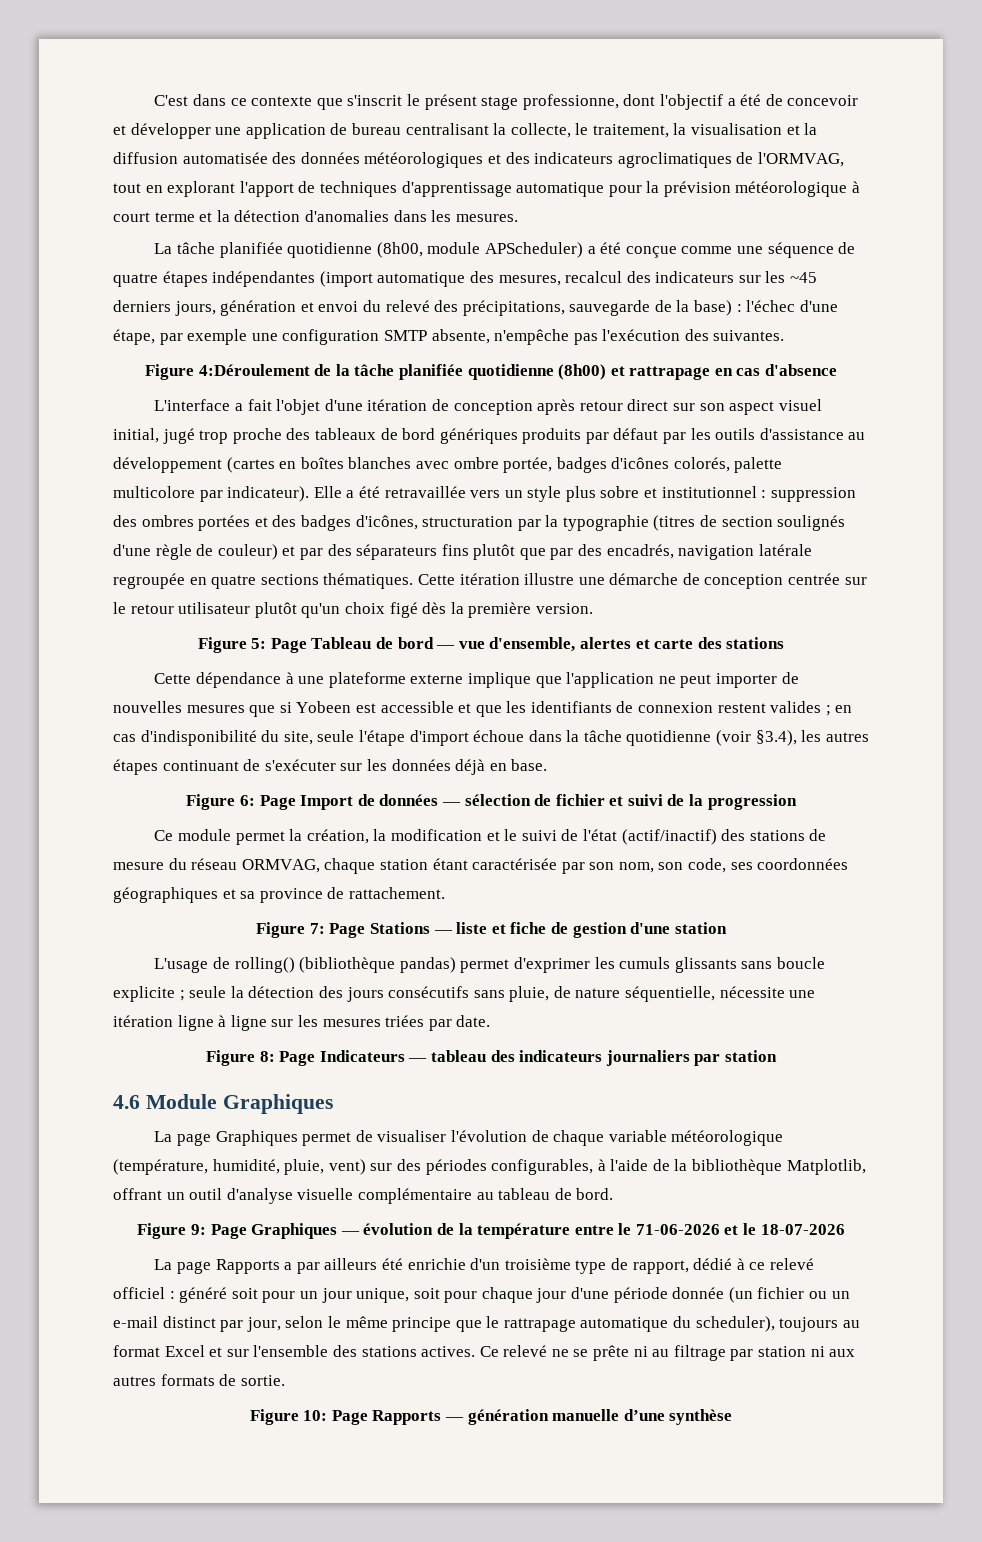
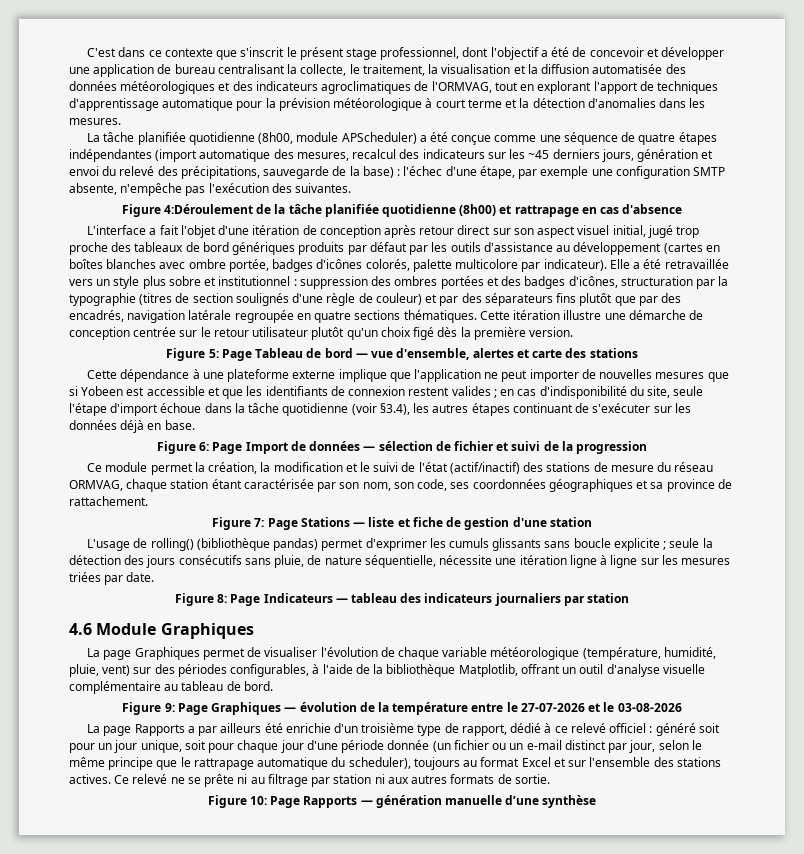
[522,94,619,110] professionne, -> [380,47,460,60] professionnel,
[635,1223,845,1235] 71-06-2026 et le 18-07-2026 -> [520,702,682,712] 27-07-2026 et le 03-08-2026

